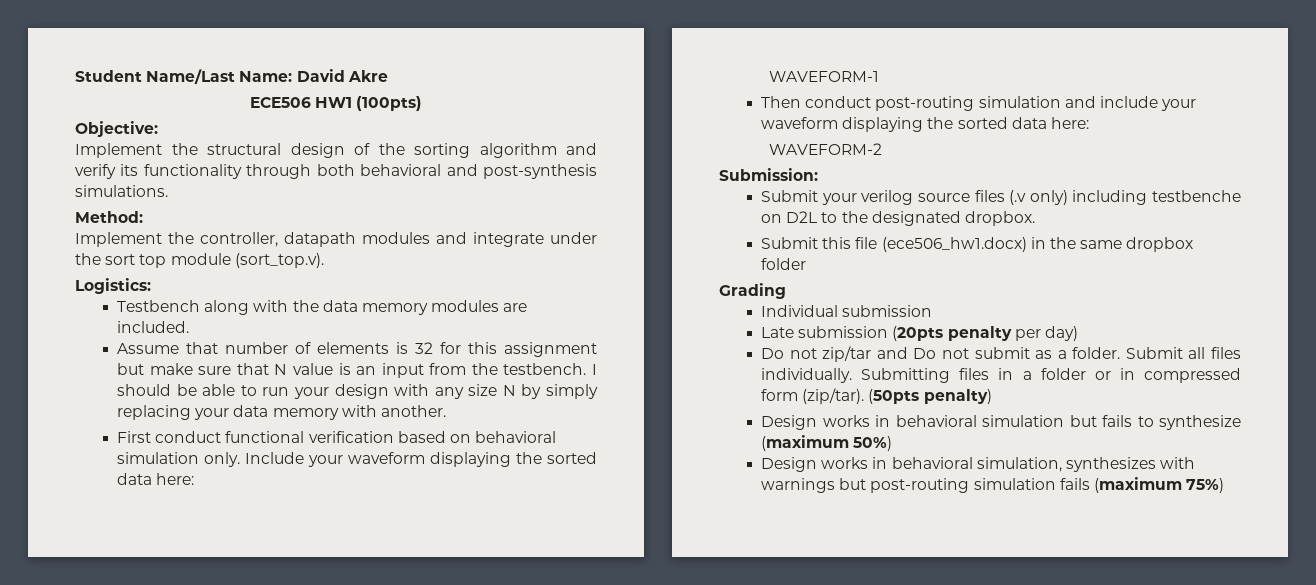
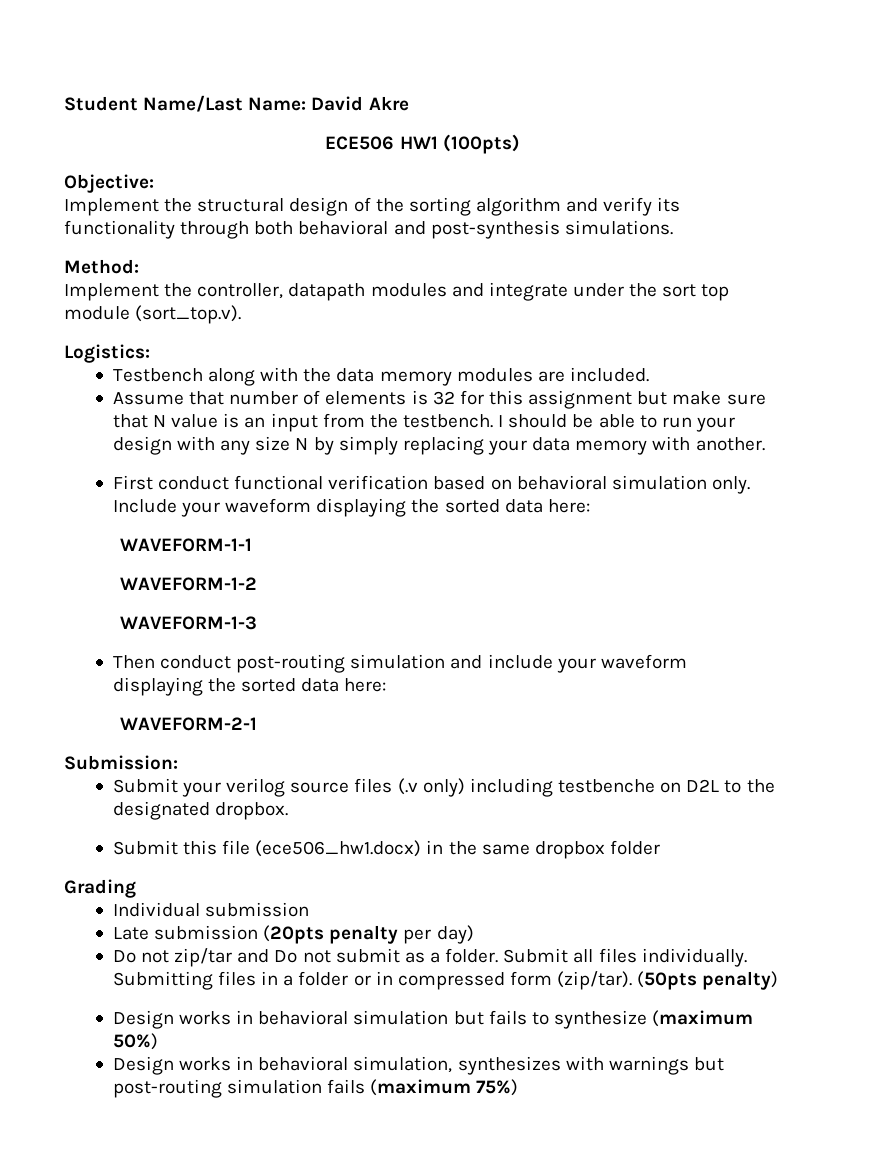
[769,71,880,82] WAVEFORM-1 -> [120,538,253,552] [120,577,258,591] [120,616,258,630] WAVEFORM-1-1 // WAVEFORM-1-2 // WAVEFORM-1-3
[769,143,883,155] WAVEFORM-2 -> [120,717,258,731] WAVEFORM-2-1

